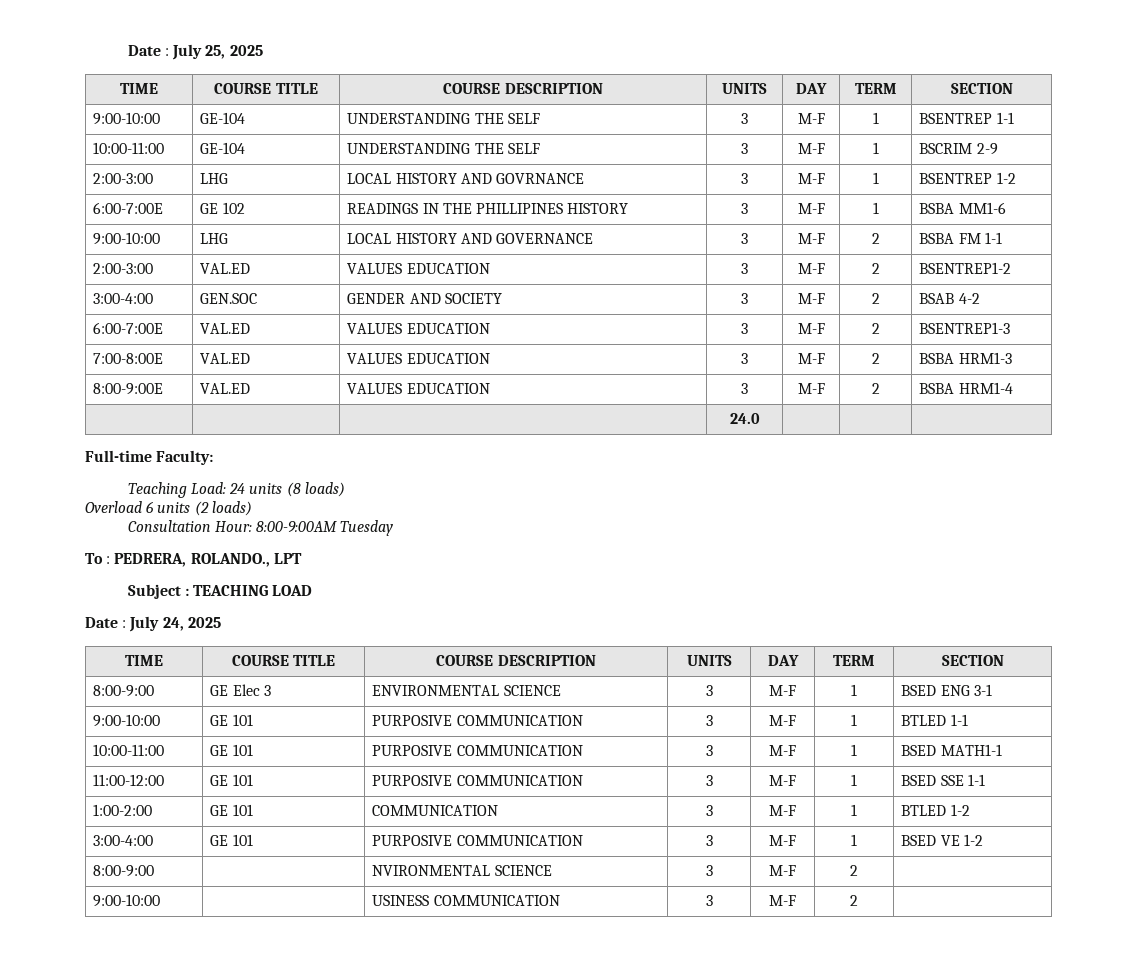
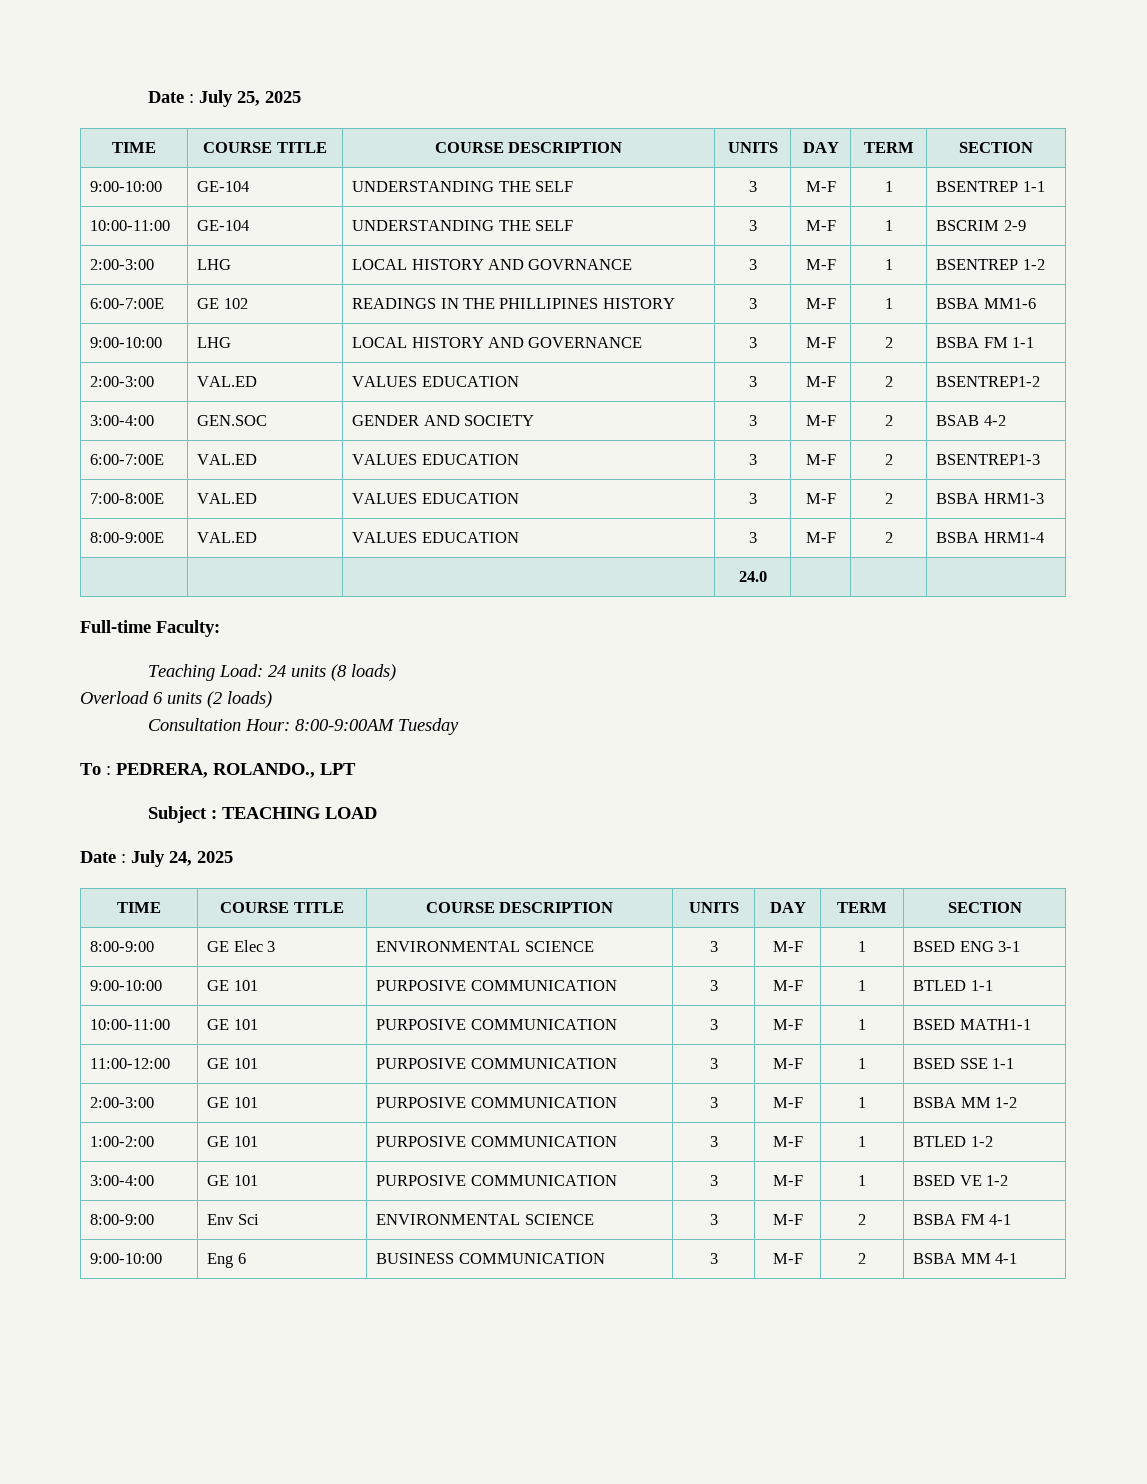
(985, 780) none -> [90,1097,155,1108] [207,1097,258,1108] [376,1097,617,1108] [709,1097,718,1108] [772,1097,803,1108] [858,1097,866,1108] [913,1097,1017,1108] // 2:00-3:00 | GE 101 | PURPOSIVE COMMUNICATION | 3 | M-F | 1 | BSBA MM 1-2
(253, 810) none -> [376,1136,467,1147] PURPOSIVE
[372,865,491,876] | NVIRONMENTAL -> [207,1214,259,1225] [376,1214,521,1225] Env Sci | ENVIRONMENTAL
[93,894,161,907] [372,895,430,906] // 9:00-10:00 | | USINESS -> [913,1214,1011,1225] [90,1253,163,1264] [207,1253,246,1268] [376,1253,455,1264] BSBA FM 4-1 // 9:00-10:00 | Eng 6 | BUSINESS
(858, 900) none -> [913,1253,1017,1264] BSBA MM 4-1

